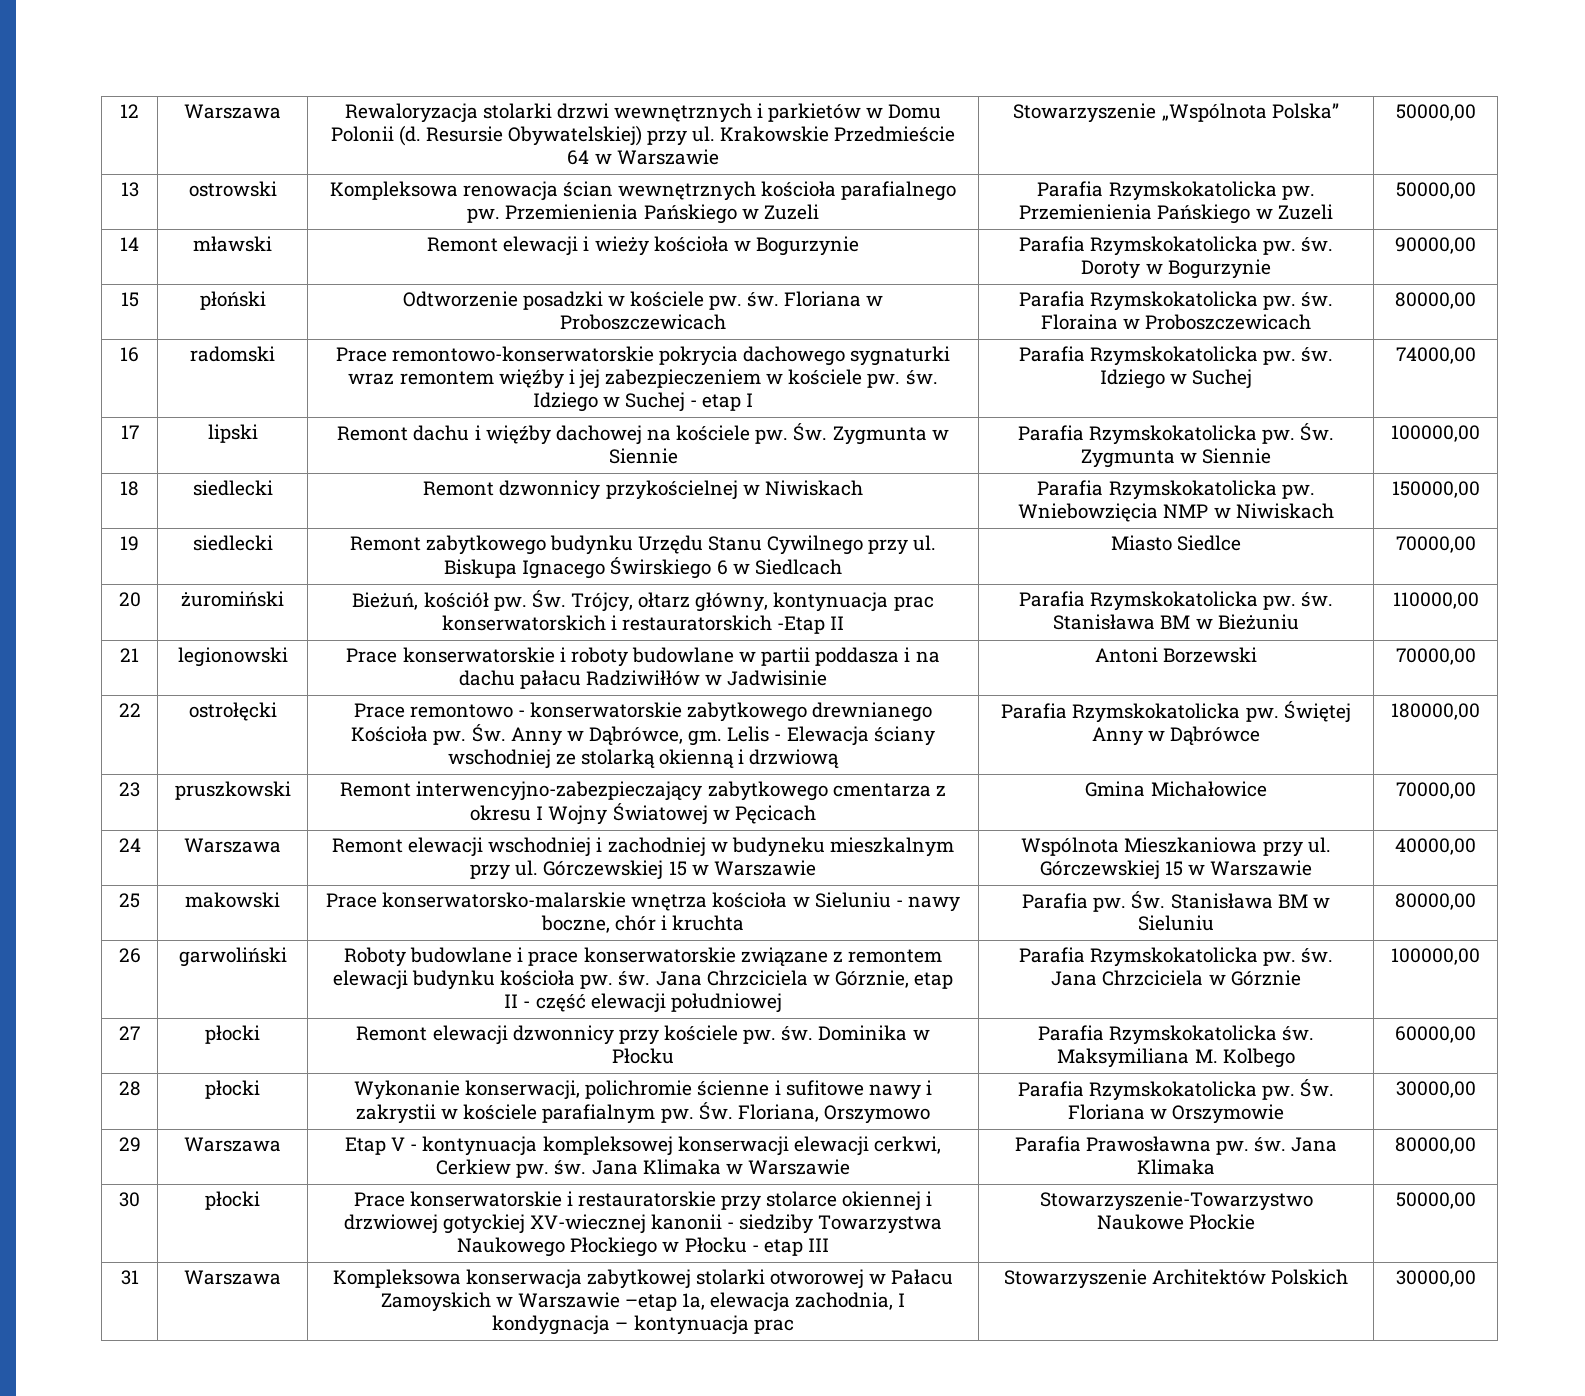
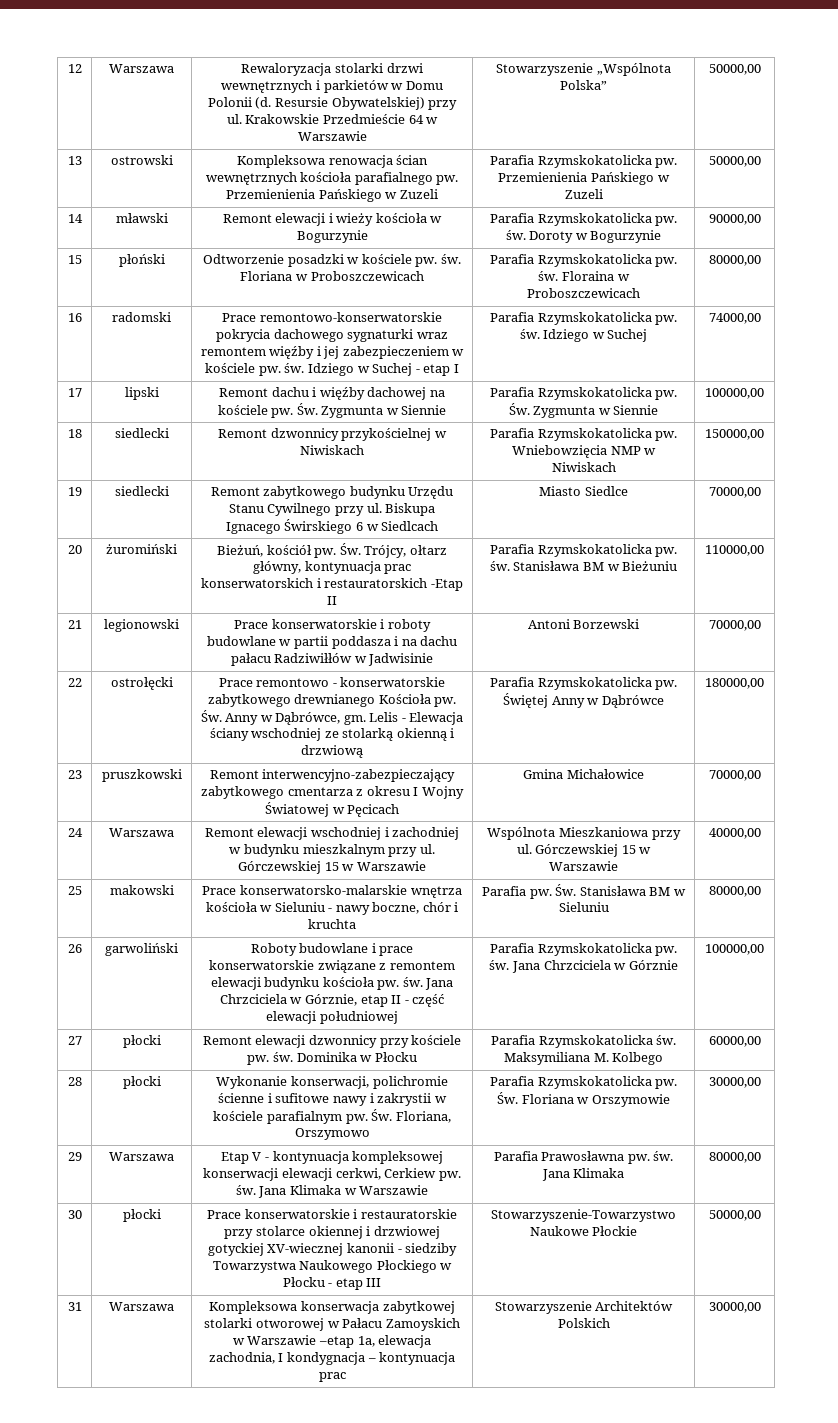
[731,837,825,857] budyneku -> [243,844,299,857] budynku

